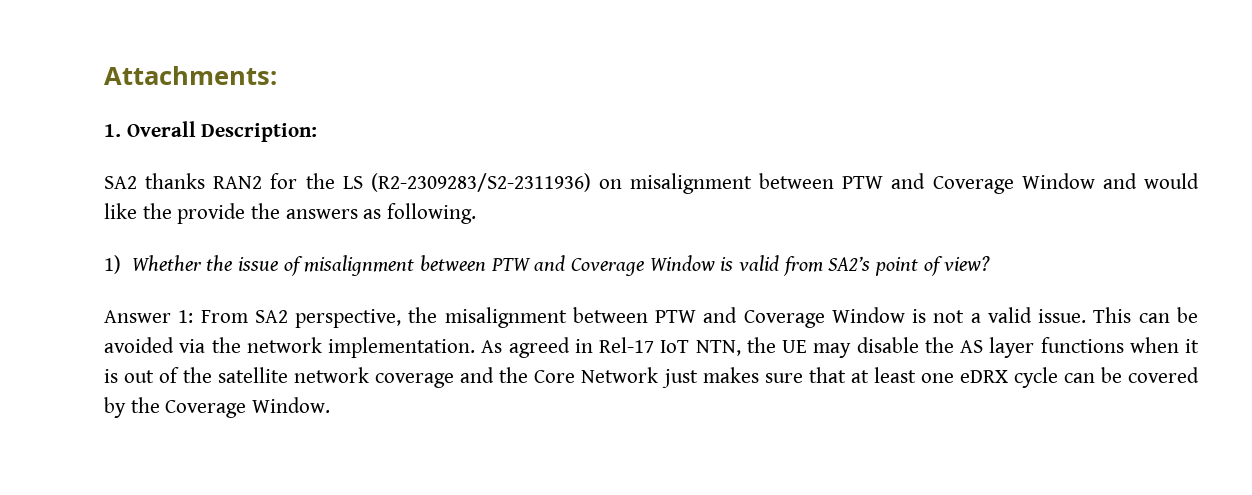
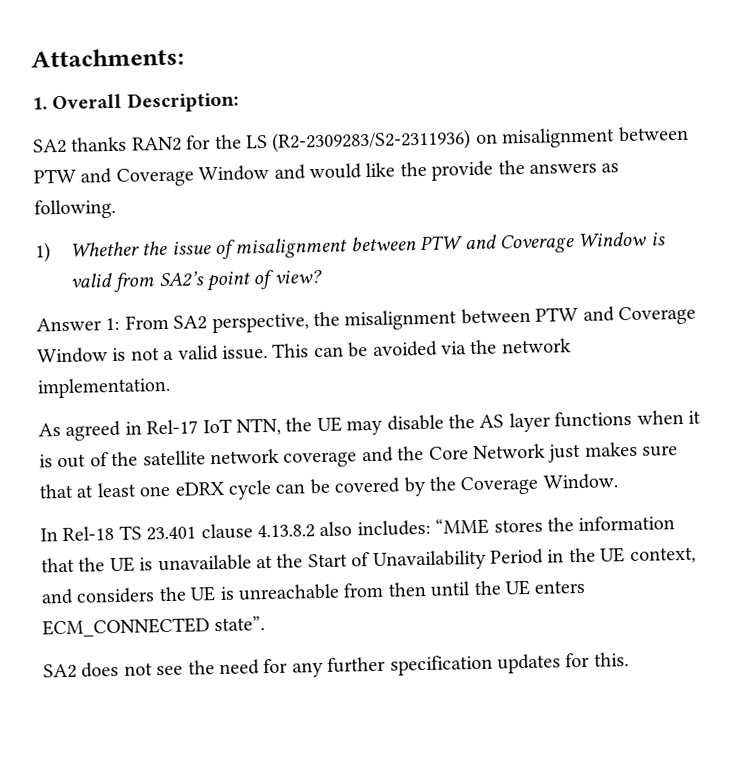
(475, 347) none -> (171, 387) //
(331, 405) none -> [40,515,676,542] [41,546,696,573] [41,579,586,605] [42,616,266,638] [43,652,629,679] // In Rel-18 TS 23.401 clause 4.13.8.2 also includes: “MME stores the information that the UE is unavailable at the Start of Unavailability Period in the UE context, and considers the UE is unreachable from then until the UE enters ECM_CONNECTED state”. // SA2 does not see the need for any further specification updates for this.

